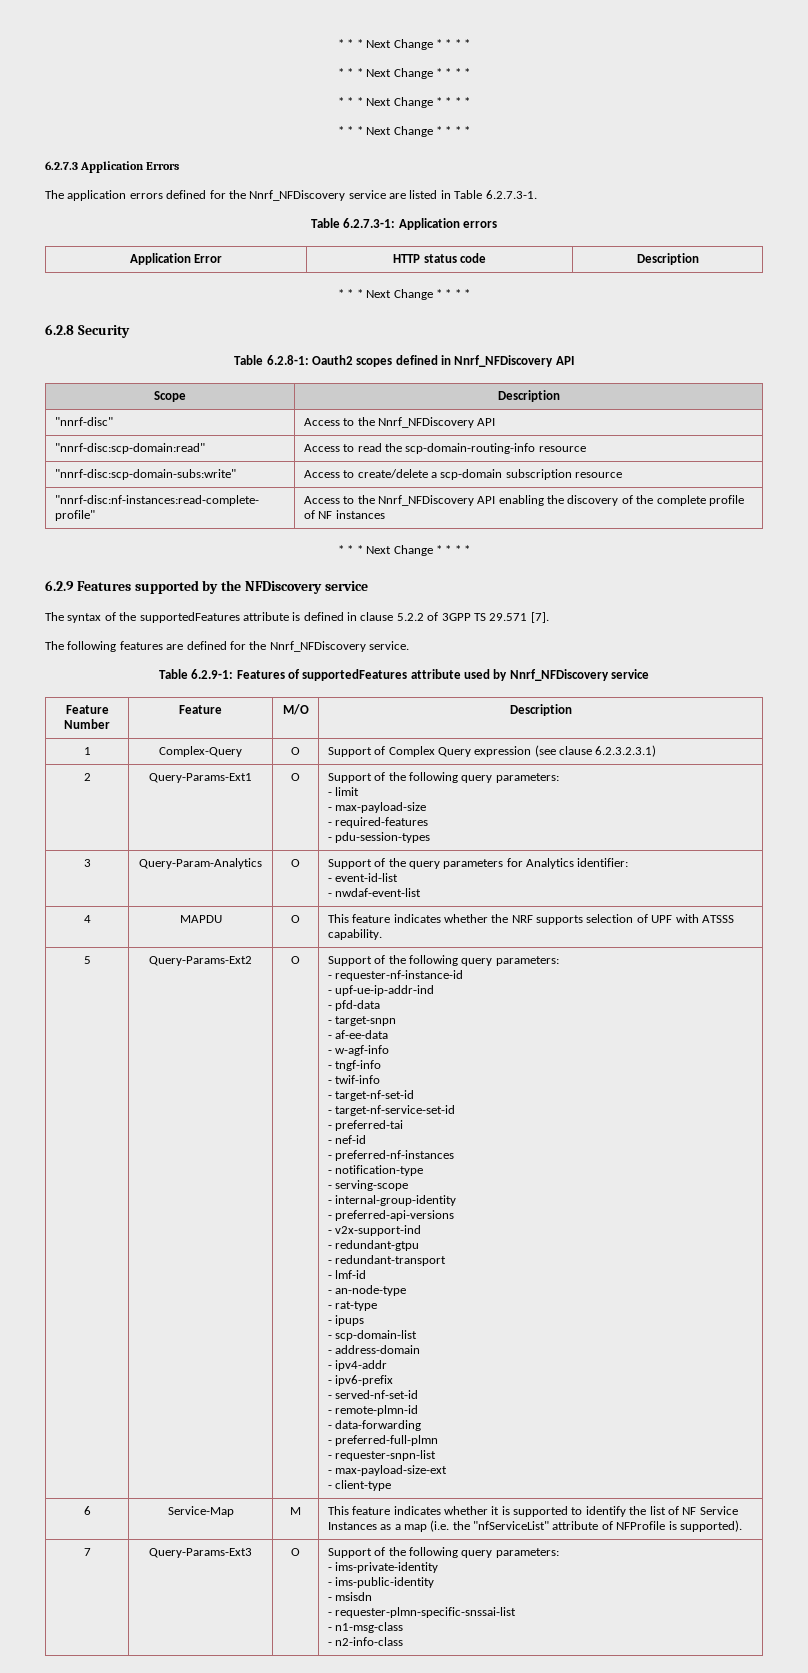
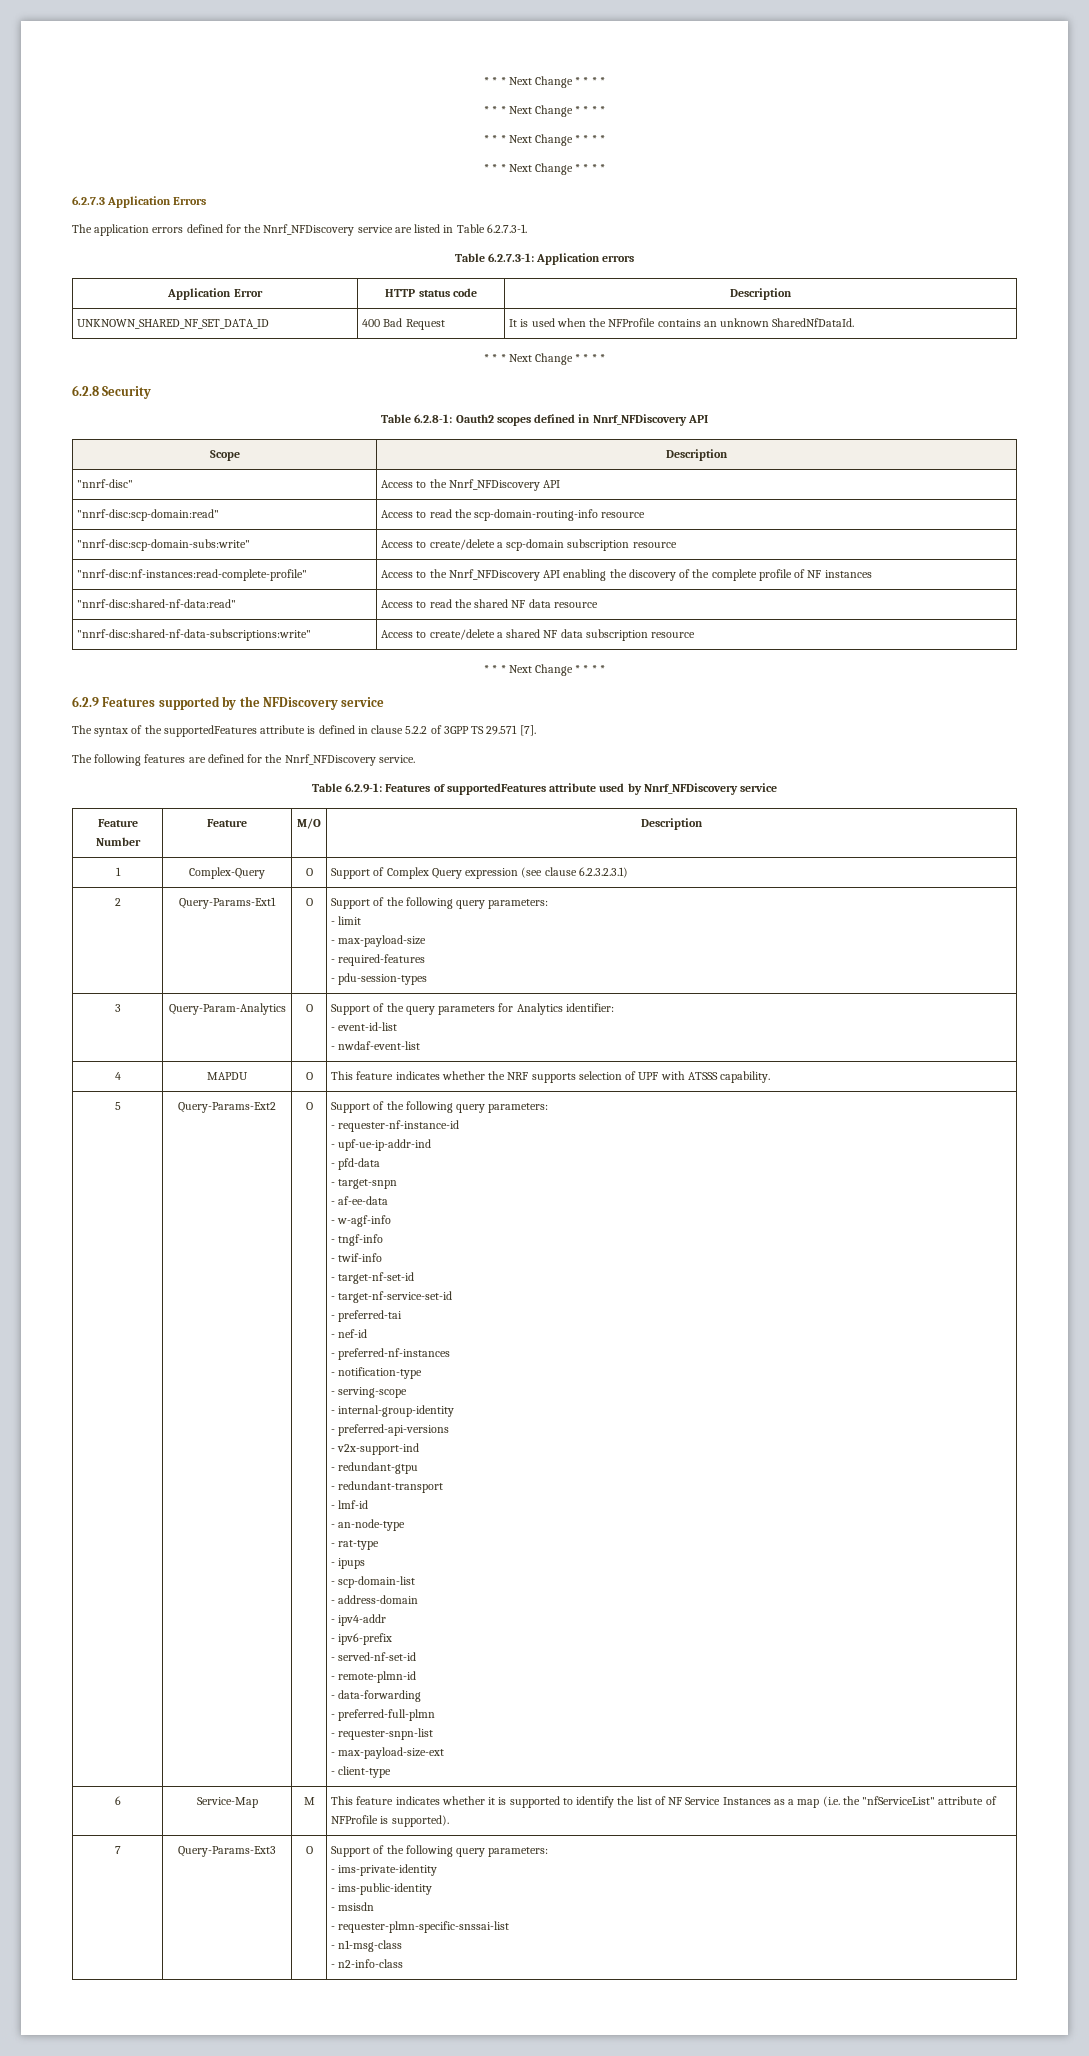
(699, 259) none -> [77,319,270,329] [362,318,445,330] [509,318,855,327] // UNKNOWN_SHARED_NF_SET_DATA_ID | 400 Bad Request | It is used when the NFProfile contains an unknown SharedNfDataId.
(385, 514) none -> [77,599,237,608] [381,599,598,608] [77,629,312,641] [381,629,696,641] // "nnrf-disc:shared-nf-data:read" | Access to read the shared NF data resource // "nnrf-disc:shared-nf-data-subscriptions:write" | Access to create/delete a shared NF data subscription resource

